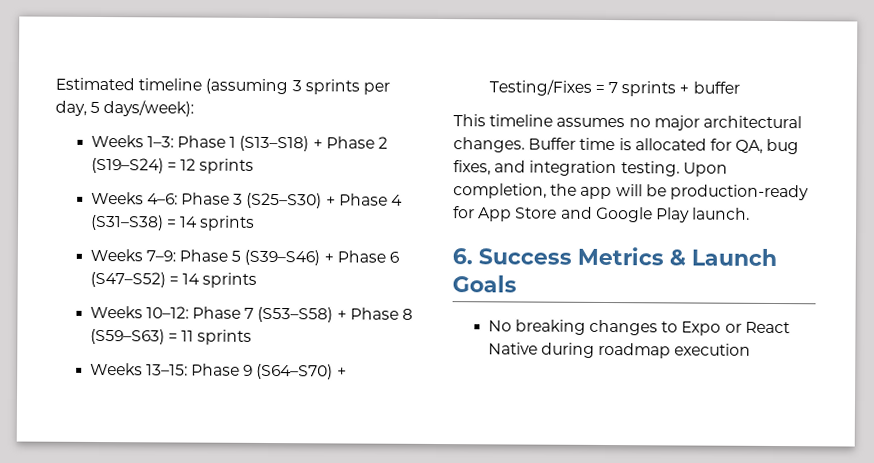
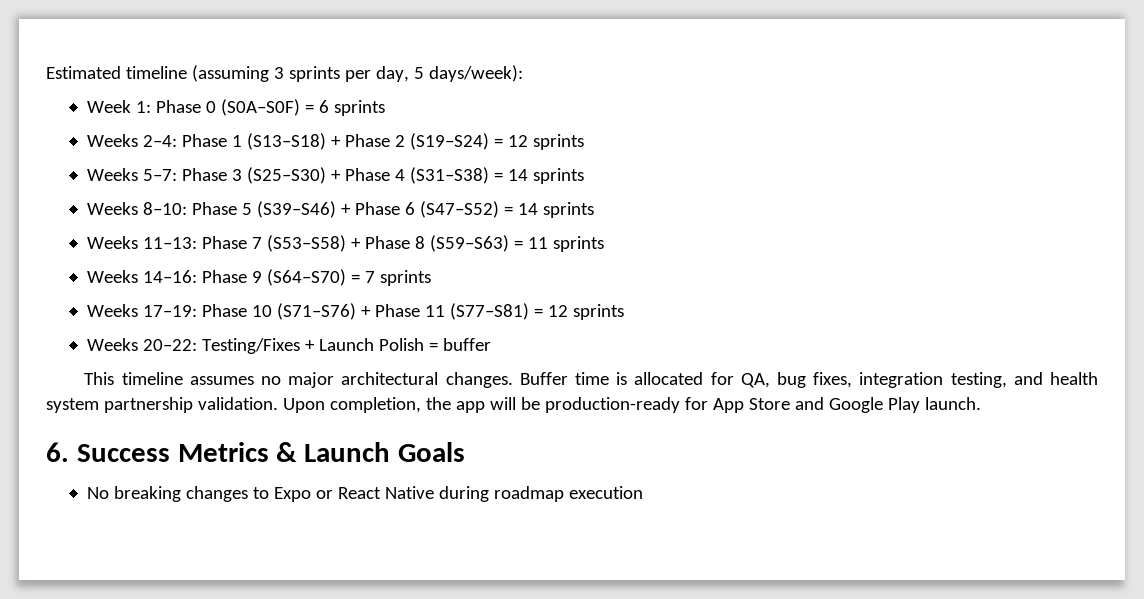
[90,134,174,148] // Weeks 1–3: -> [86,99,385,116] [86,134,177,147] // Week 1: Phase 0 (S0A–S0F) = 6 sprints // Weeks 2–4:
[146,193,178,205] 4–6: -> [142,169,177,181] 5–7:
[145,250,176,262] 7–9: -> [142,202,187,215] 8–10:
[145,306,189,319] 10–12: -> [142,237,197,249] 11–13:
[145,364,188,376] 13–15: -> [142,270,197,283] 14–16:
[336,367,347,377] [488,79,592,96] + Testing/Fixes -> (346, 277) none
[679,84,690,94] + -> [86,303,624,320] [86,338,438,354] // Weeks 17–19: Phase 10 (S71–S76) + Phase 11 (S77–S81) = 12 sprints // Weeks 20–22: Testing/Fixes + Launch Polish =
[494,160,680,177] and integration testing. -> [859,372,1098,388] [46,397,278,413] integration testing, and health system partnership validation.

